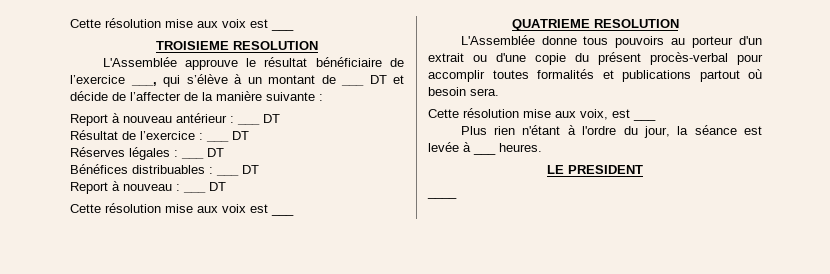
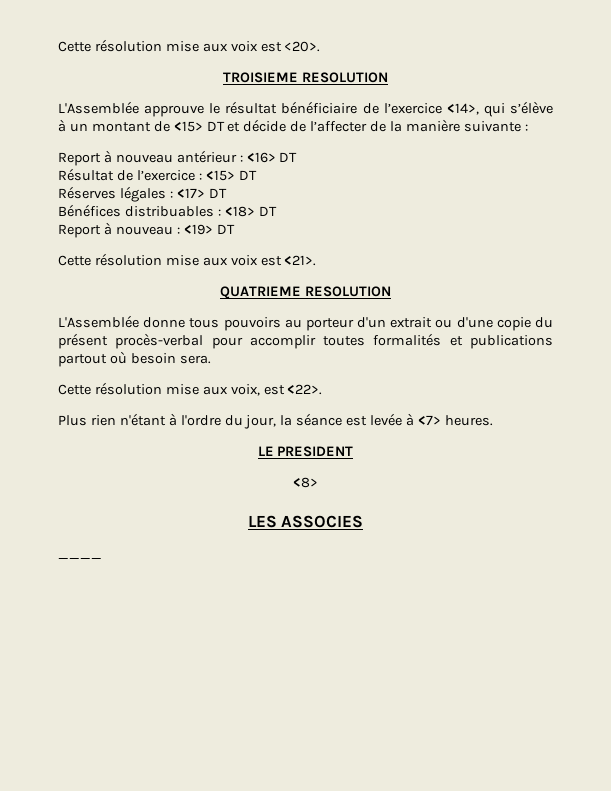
[70,18,268,28] [271,28,294,31] Cette résolution mise aux voix est ___ -> [58,39,321,52] Cette résolution mise aux voix est <20>.
[130,82,157,86] ___, -> [446,103,479,115] <14>,
[341,84,364,86] ___ -> [173,121,203,132] <15>
[237,123,260,125] ___ -> [246,152,276,163] <16>
[206,140,229,142] ___ -> [205,170,235,181] <15>
[181,157,204,159] ___ -> [176,188,205,198] <17>
[216,174,239,176] ___ -> [224,206,255,217] <18>
[183,191,206,193] ___ -> [183,224,213,235] <19>
[271,213,294,216] ___ -> [284,255,317,266] <21>.
[633,118,656,121] ___ -> [287,384,323,395] <22>.
[473,152,496,155] ___ -> [417,415,441,425] <7>
(643, 169) none -> [293,477,318,488] [247,515,364,528] // <8> // LES ASSOCIES

